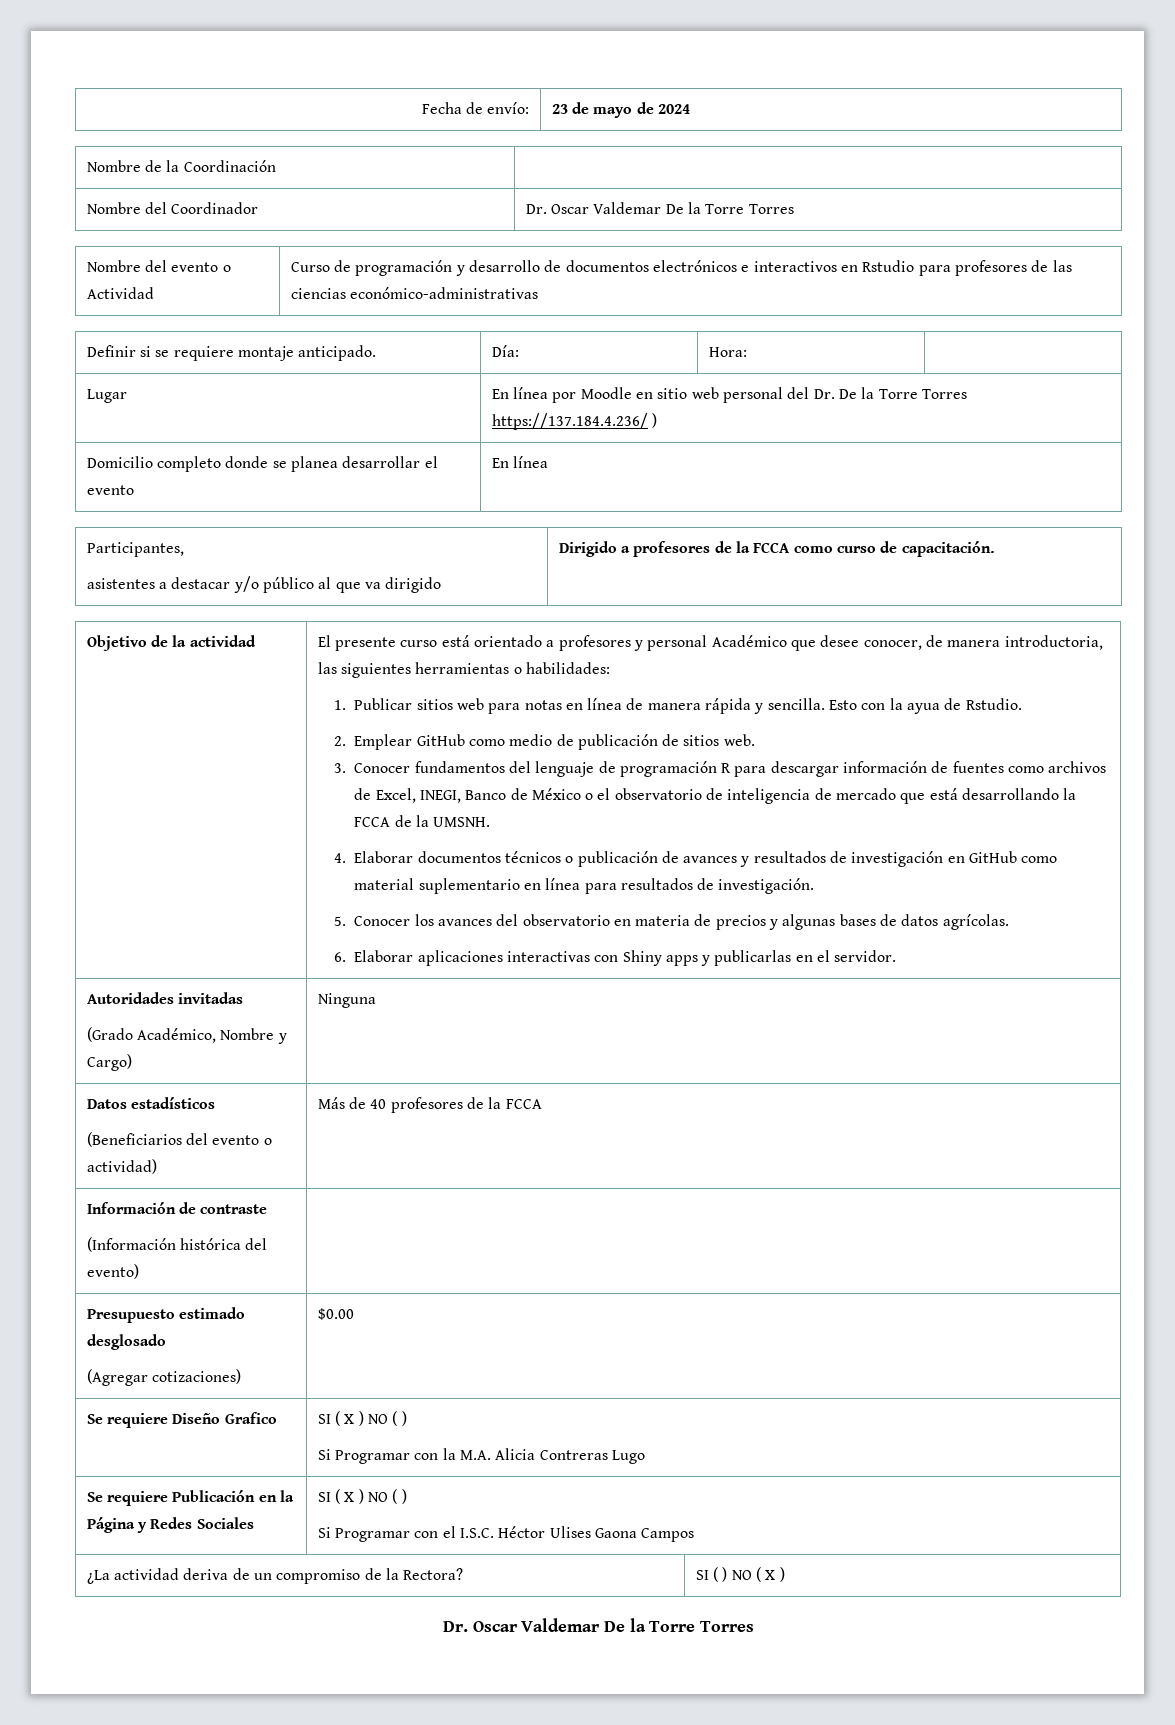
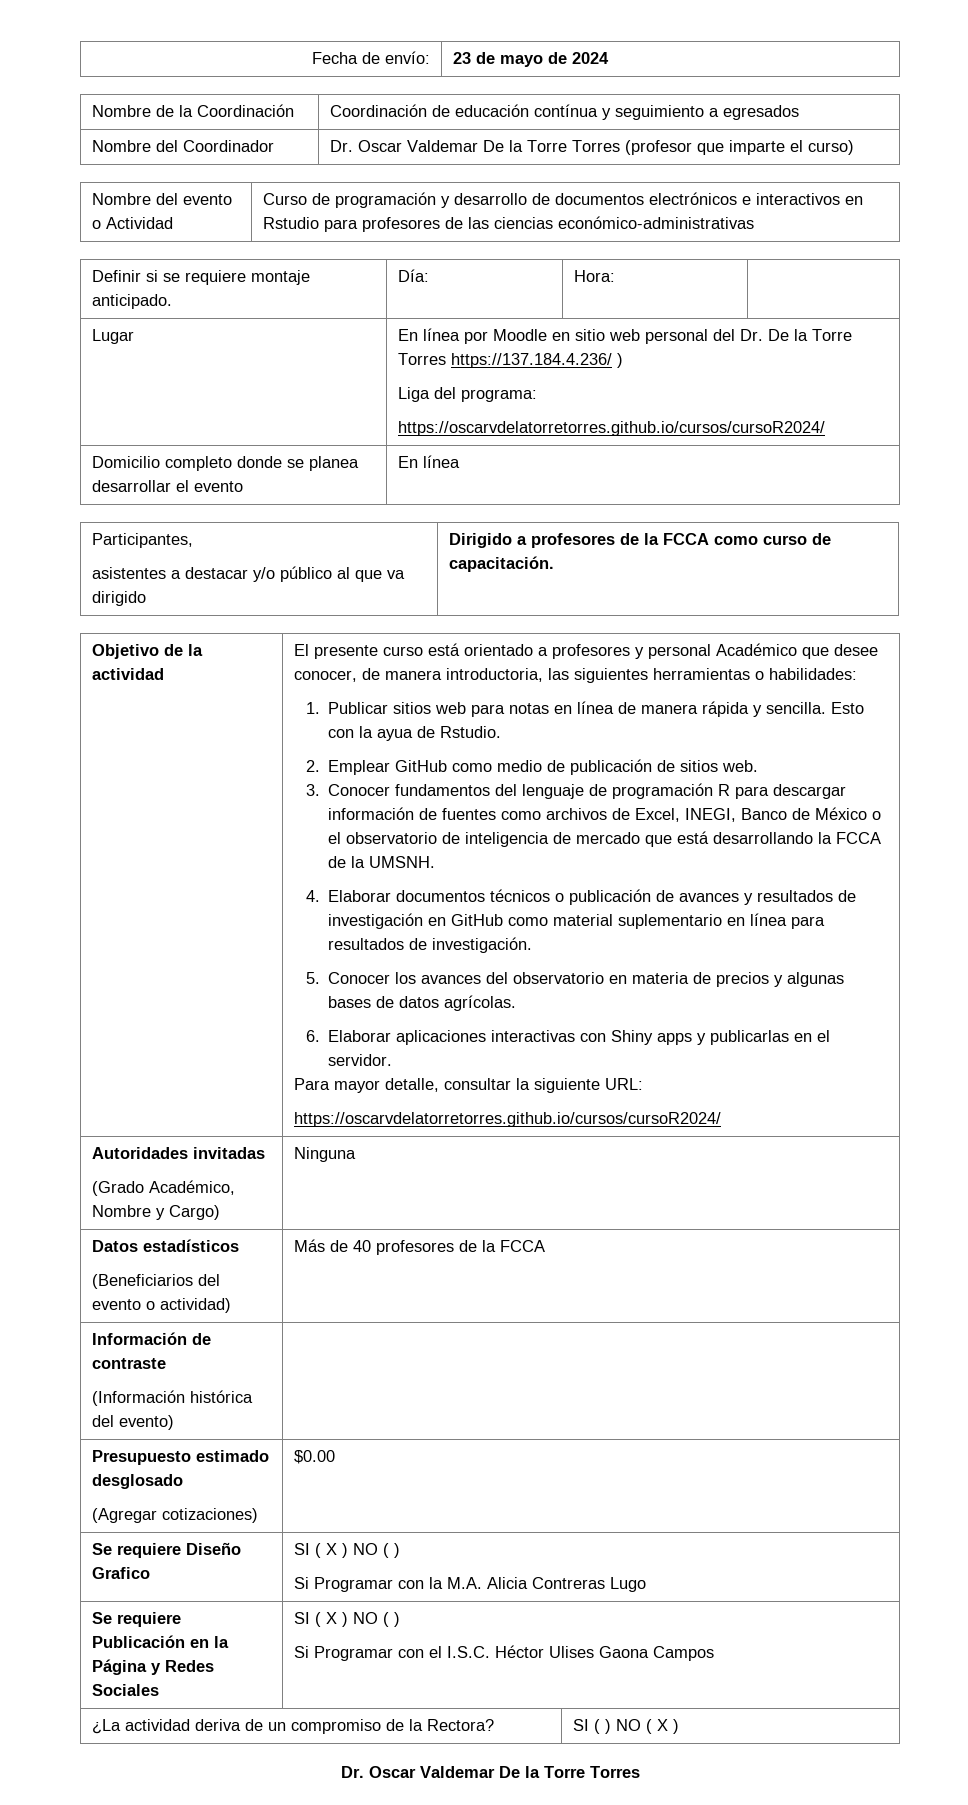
(276, 166) none -> [329,104,799,120] Coordinación de educación contínua y seguimiento a egresados
(794, 209) none -> [624,140,854,155] (profesor que imparte el curso)
(658, 420) none -> [397,387,537,402] [397,421,825,436] // Liga del programa: // https://oscarvdelatorretorres.github.io/cursos/cursoR2024/
(897, 956) none -> [293,1078,643,1093] [293,1112,721,1127] // Para mayor detalle, consultar la siguiente URL: // https://oscarvdelatorretorres.github.io/cursos/cursoR2024/

